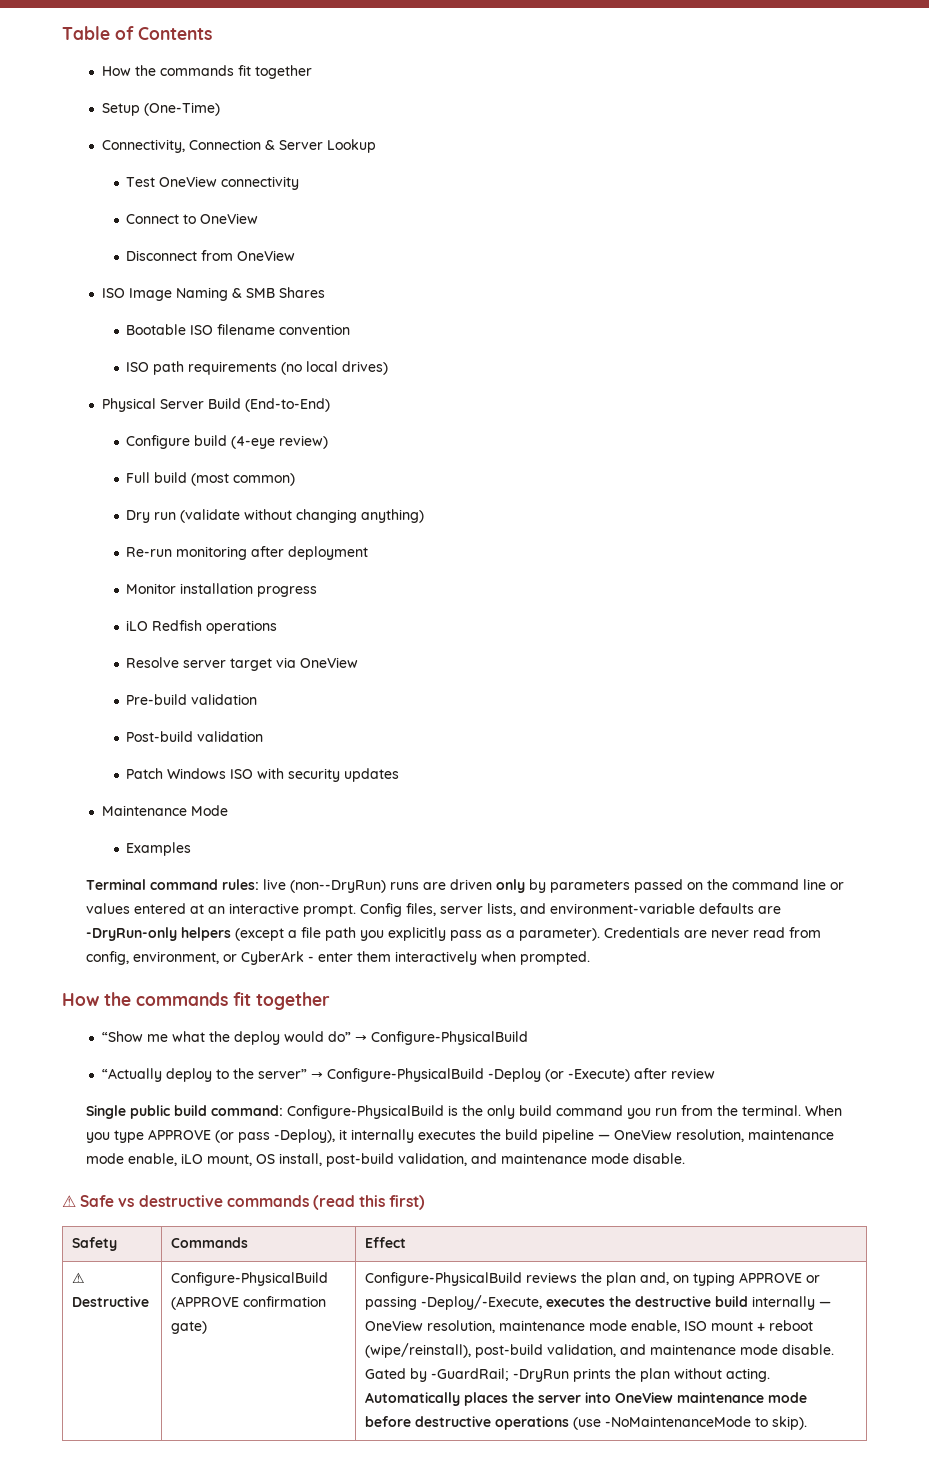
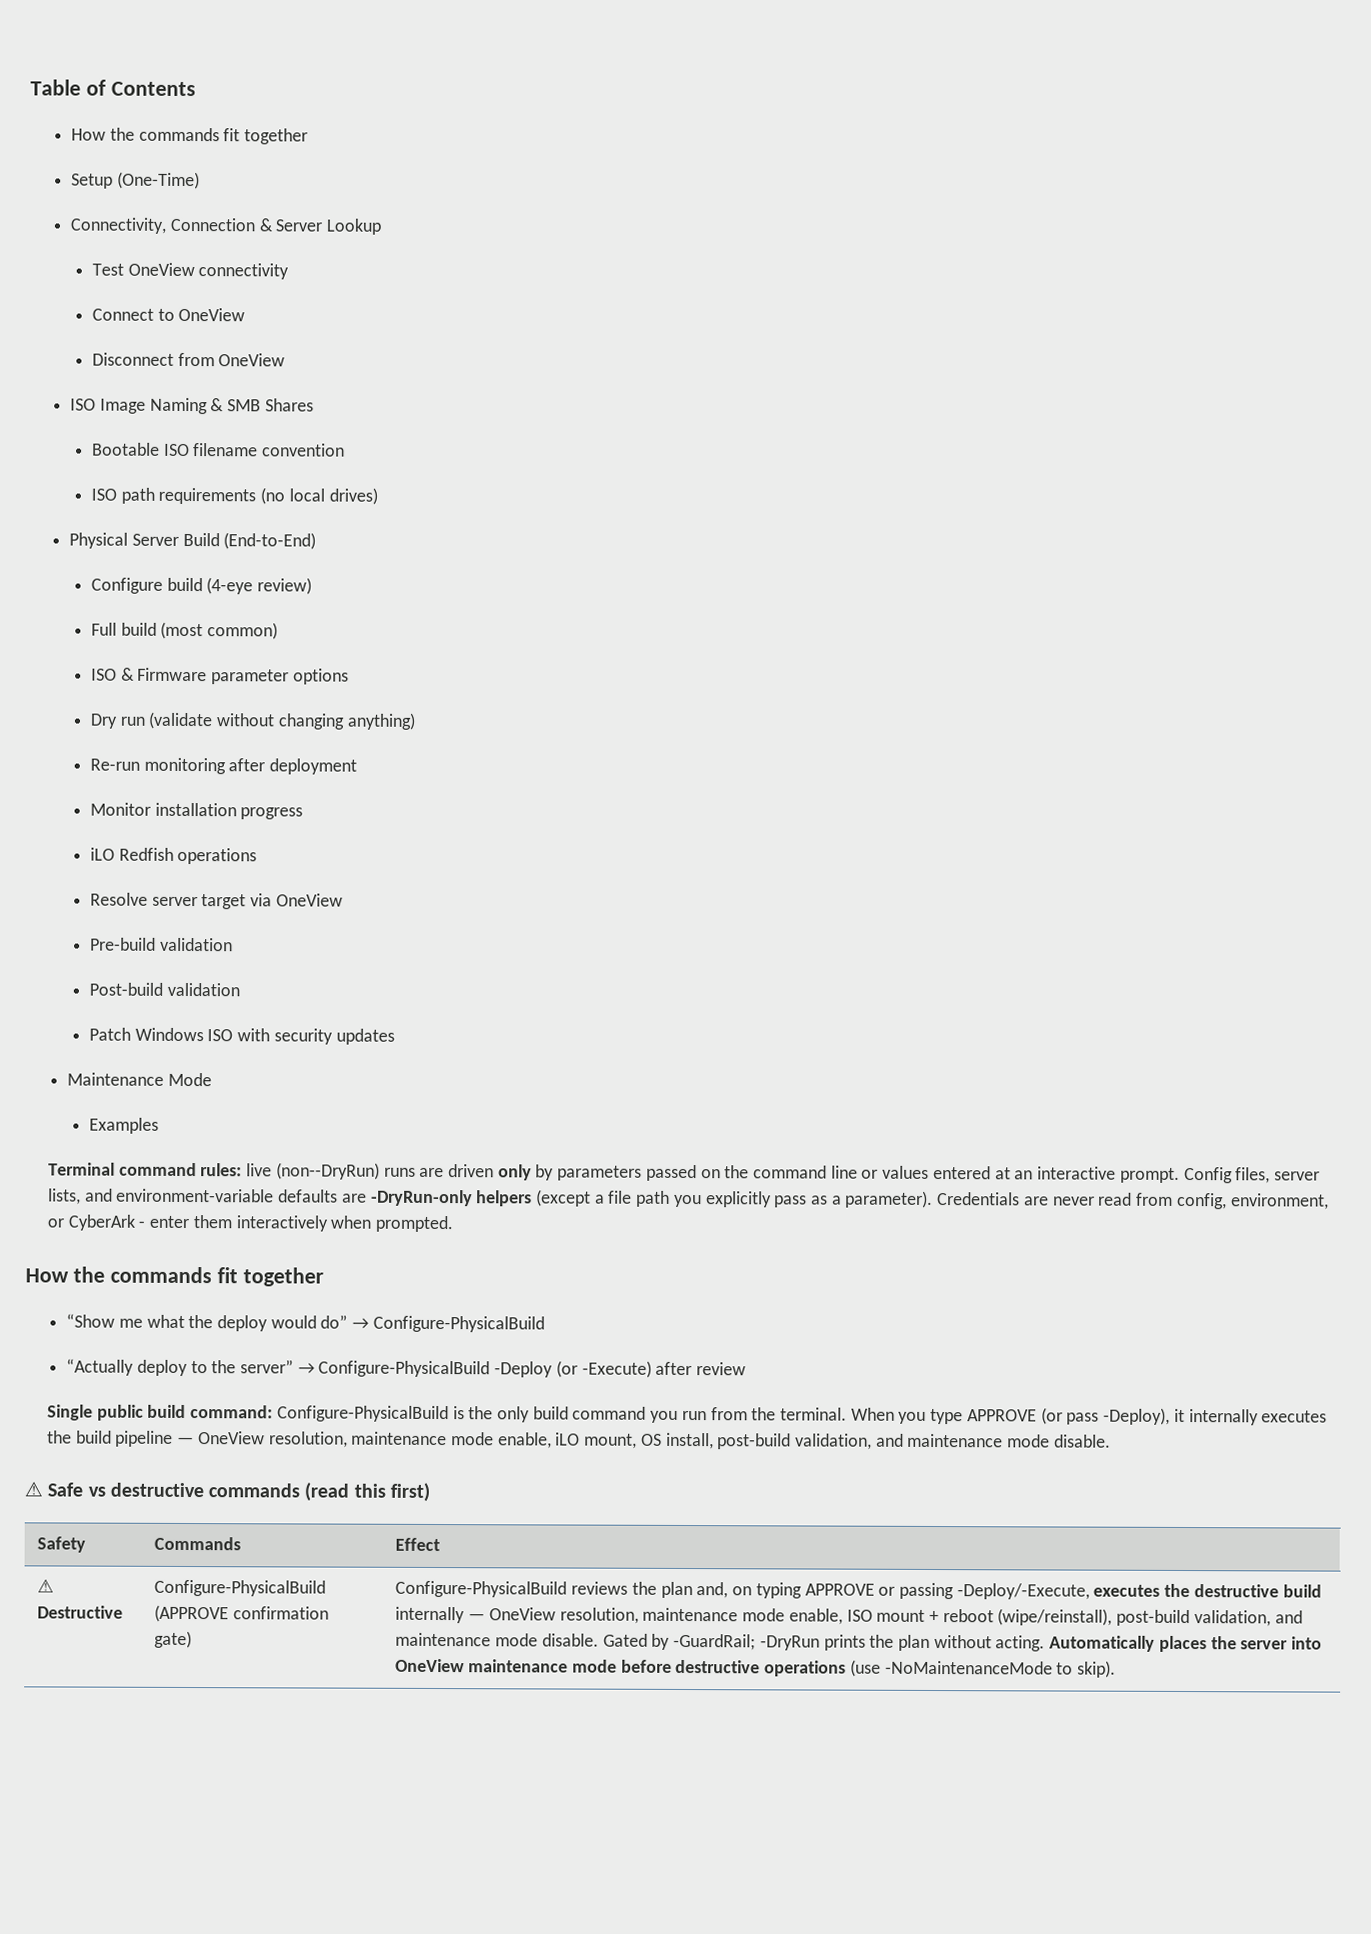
(296, 479) none -> [91,667,349,685] // ISO & Firmware parameter options

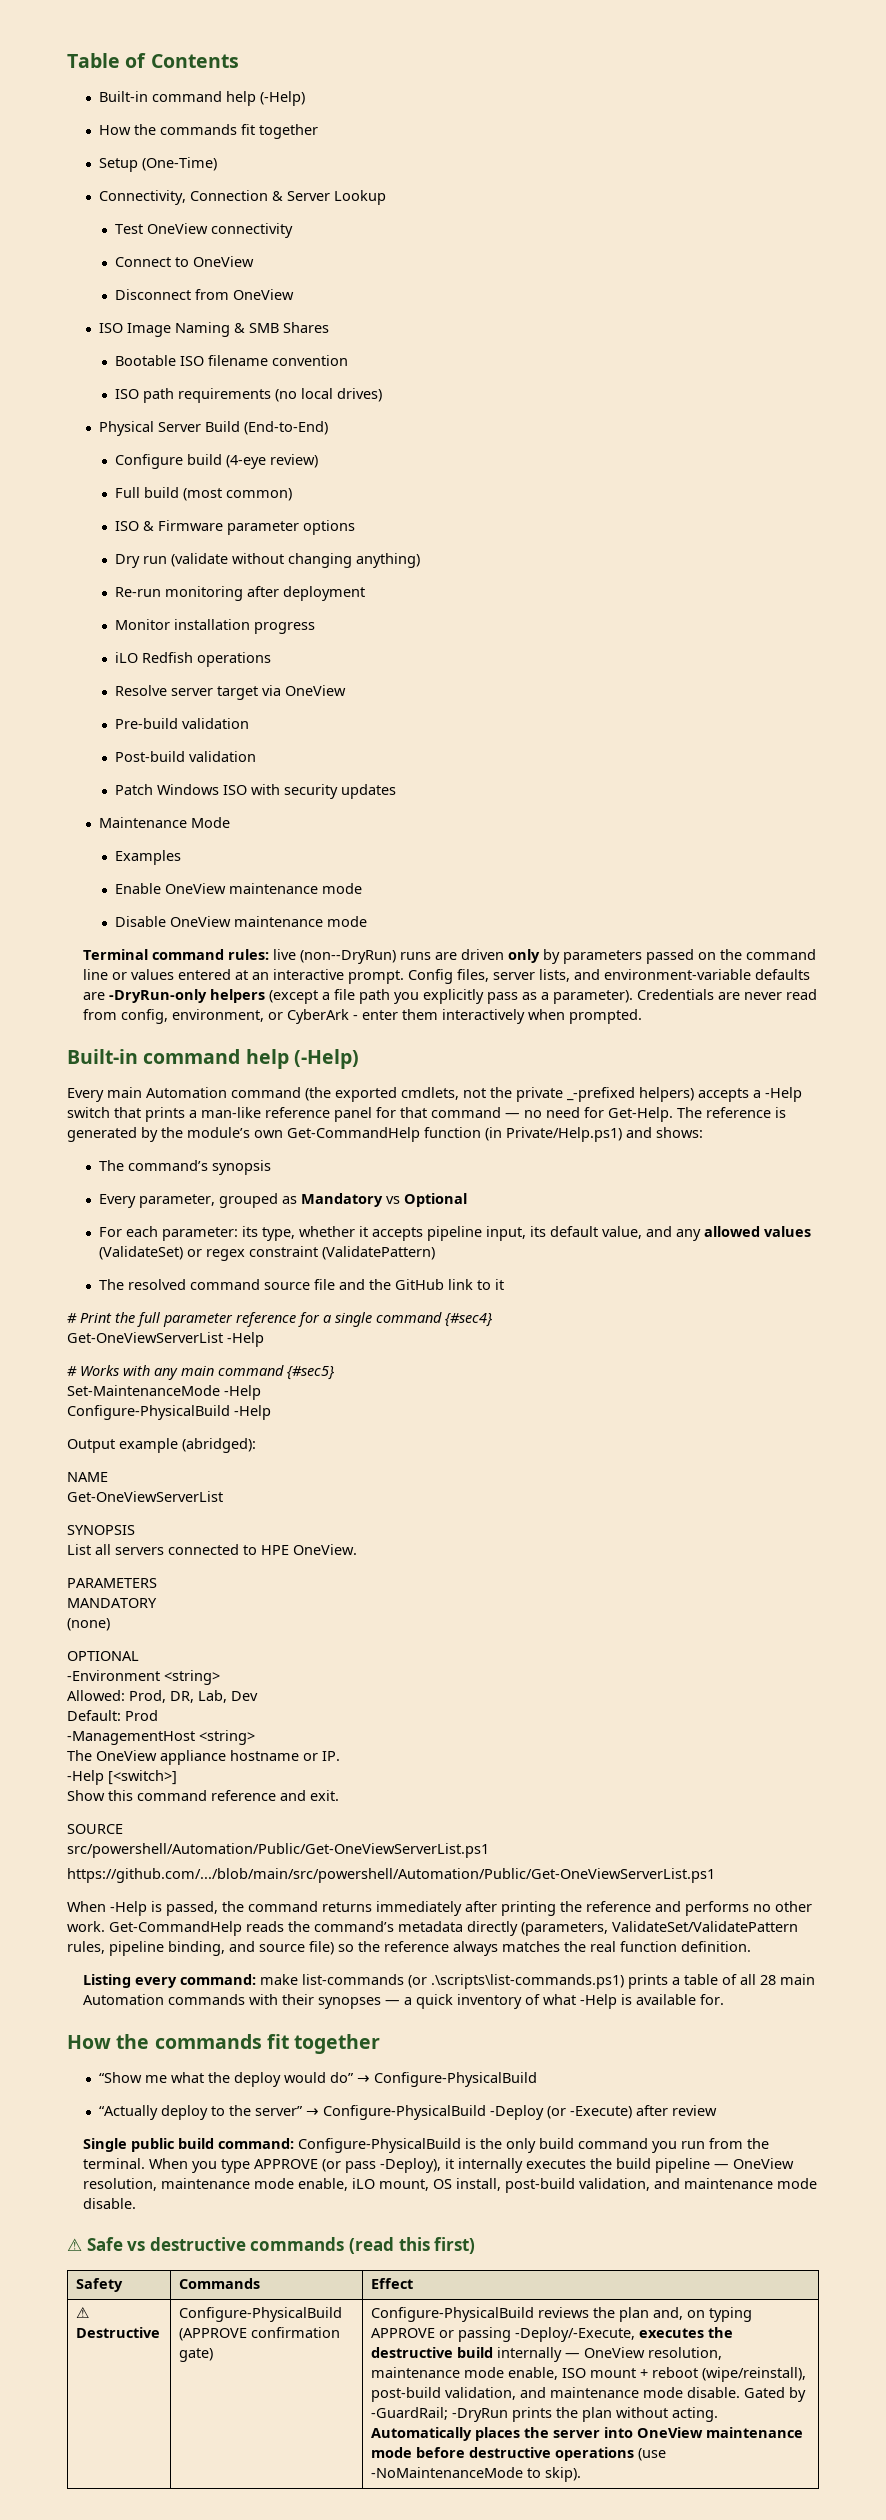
(196, 89) none -> [98,91,305,106] // Built-in command help (-Help)
(160, 1125) none -> [114,883,362,894] [114,916,367,927] // Enable OneView maintenance mode // Disable OneView maintenance mode
(453, 1224) none -> [67,1049,359,1069] [67,1087,802,1102] [67,1107,786,1122] [67,1127,703,1142] [98,1160,271,1175] [98,1193,467,1208] [98,1226,811,1241] [98,1246,435,1261] [98,1279,504,1290] [67,1312,492,1327] [67,1332,264,1347] [67,1365,334,1380] [67,1385,261,1400] [67,1405,271,1420] [67,1438,256,1453] [67,1472,108,1482] [67,1491,223,1502] [67,1525,135,1535] [67,1544,357,1555] [67,1578,157,1588] [67,1598,157,1608] [67,1618,110,1631] [67,1651,139,1661] [67,1670,220,1685] [67,1690,258,1703] [67,1710,158,1721] [67,1730,255,1745] [67,1750,340,1765] [67,1770,177,1785] [67,1790,339,1801] [67,1824,123,1834] [67,1843,489,1858] [67,1868,715,1883] [67,1901,812,1916] [67,1921,798,1936] [67,1941,751,1956] [82,1974,815,1989] [82,1994,724,2009] // Built-in command help (-Help) // Every main Automation command (the exported cmdlets, not the private _-prefixed helpers) accepts a -Help switch that prints a man-like reference panel for that command — no need for Get-Help. The reference is generated by the module’s own Get-CommandHelp function (in Private/Help.ps1) and shows: // The command’s synopsis // Every parameter, grouped as Mandatory vs Optional // For each parameter: its type, whether it accepts pipeline input, its default value, and any allowed values (ValidateSet) or regex constraint (ValidatePattern) // The resolved command source file and the GitHub link to it // # Print the full parameter reference for a single command {#sec4} // Get-OneViewServerList -Help // # Works with any main command {#sec5} // Set-MaintenanceMode -Help // Configure-PhysicalBuild -Help // Output example (abridged): // NAME // Get-OneViewServerList // SYNOPSIS // List all servers connected to HPE OneView. // PARAMETERS // MANDATORY // (none) // OPTIONAL // -Environment <string> // Allowed: Prod, DR, Lab, Dev // Default: Prod // -ManagementHost <string> // The OneView appliance hostname or IP. // -Help [<switch>] // Show this command reference and exit. // SOURCE // src/powershell/Automation/Public/Get-OneViewServerList.ps1 // https://github.com/.../blob/main/src/powershell/Automation/Public/Get-OneViewServerList.ps1 // When -Help is passed, the command returns immediately after printing the reference and performs no other work. Get-CommandHelp reads the command’s metadata directly (parameters, ValidateSet/ValidatePattern rules, pipeline binding, and source file) so the reference always matches the real function definition. // Listing every command: make list-commands (or .\scripts\list-commands.ps1) prints a table of all 28 main Automation commands with their synopses — a quick inventory of what -Help is available for.

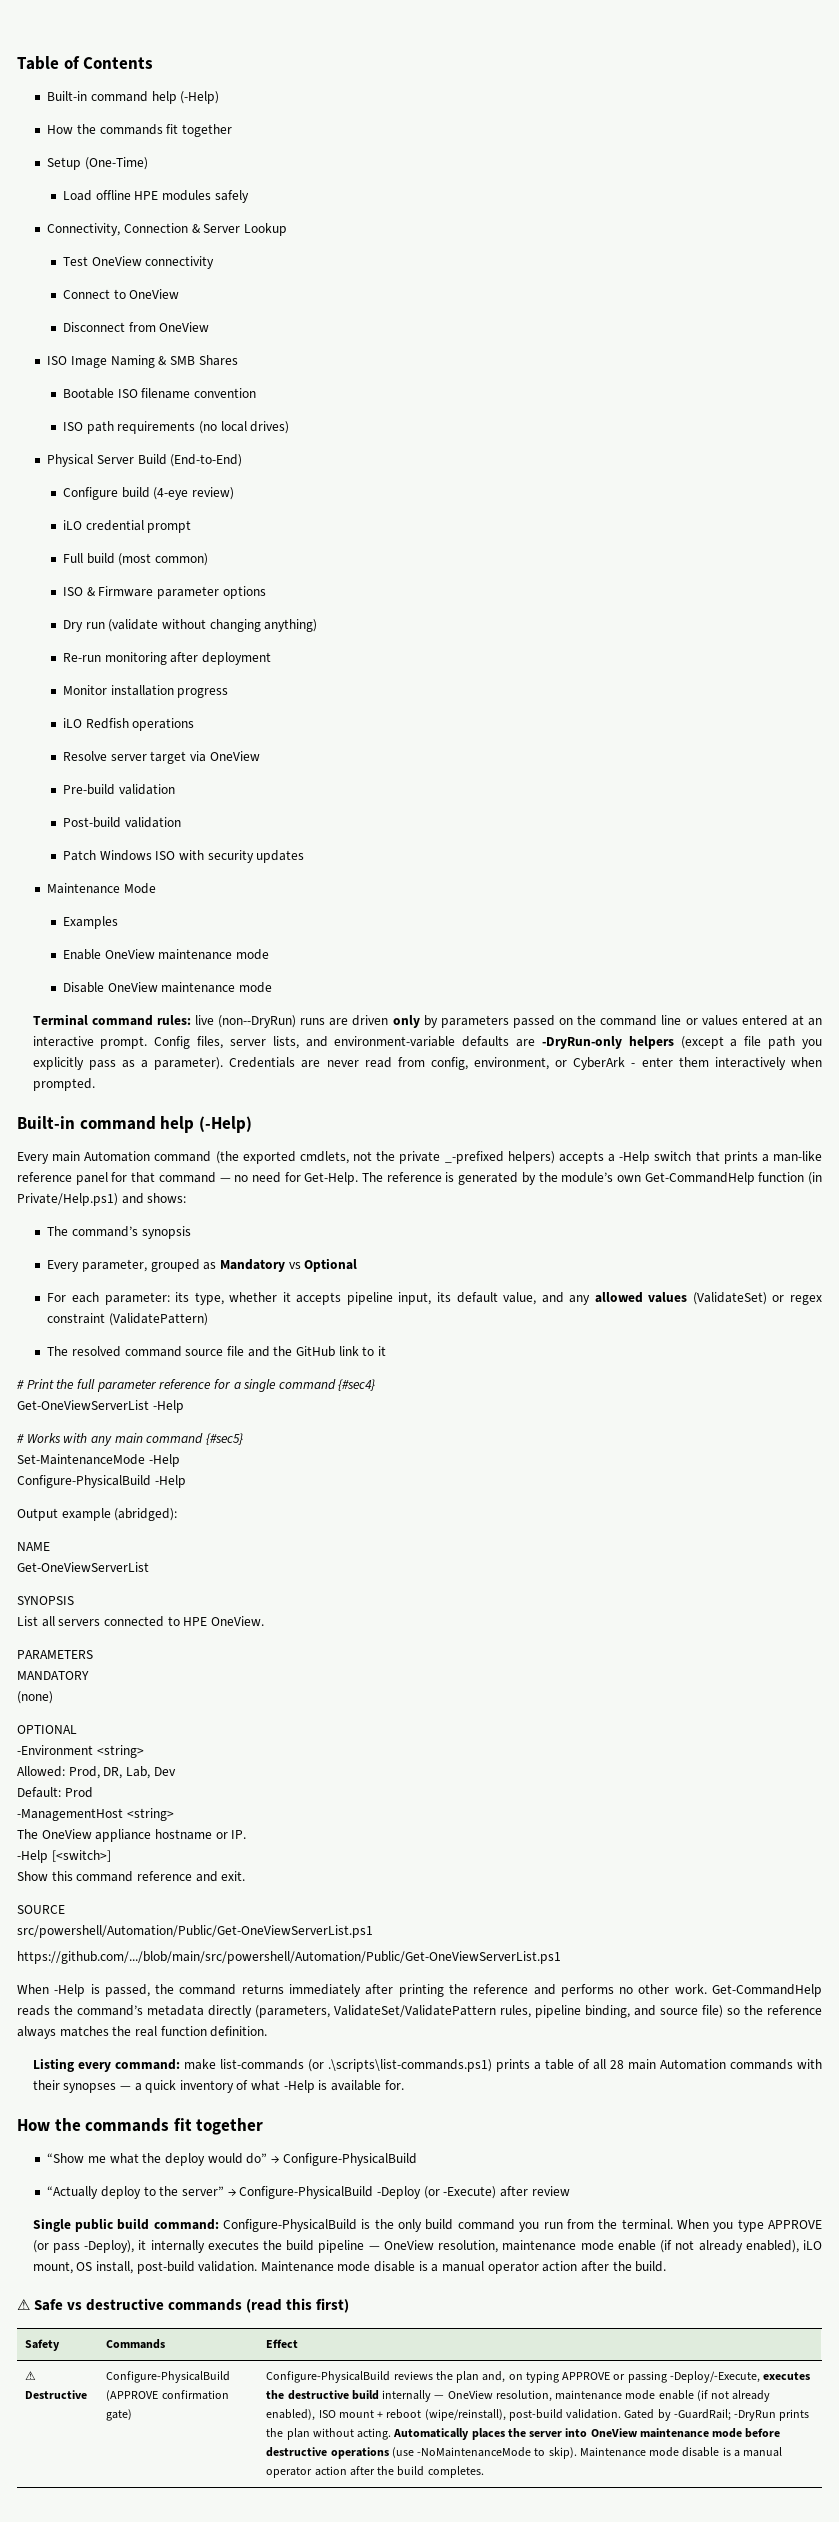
(217, 164) none -> [62,190,249,203] // Load offline HPE modules safely
(318, 461) none -> [62,520,192,533] // iLO credential prompt
[297,2178,348,2191] enable, -> [617,2240,799,2253] enable (if not already enabled),
[578,2178,817,2191] [82,2198,136,2209] validation, and maintenance mode disable. -> [198,2261,667,2274] validation. Maintenance mode disable is a manual operator action after the build.
[507,2367,558,2380] enable, -> [658,2390,771,2402] [266,2409,316,2421] enable (if not already enabled),
[444,2387,740,2400] validation, and maintenance mode disable. -> [566,2409,622,2419] validation.
(581, 2474) none -> [579,2447,782,2457] [266,2466,484,2478] Maintenance mode disable is a manual operator action after the build completes.

